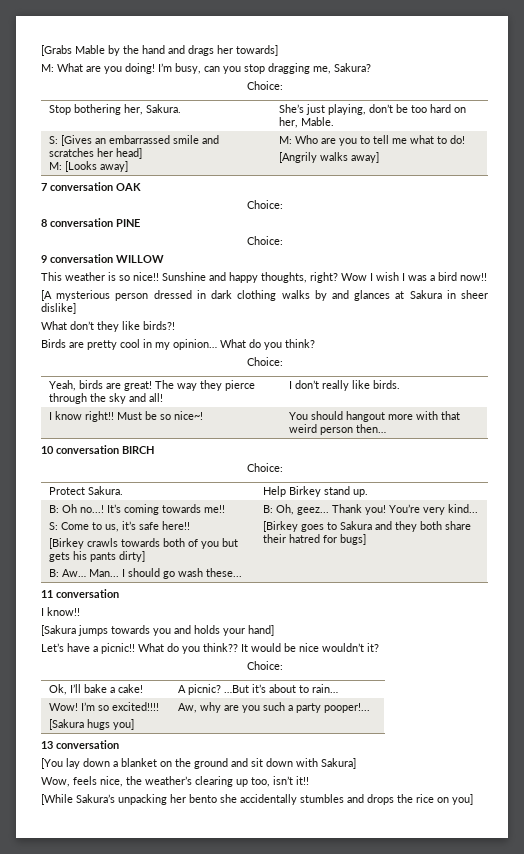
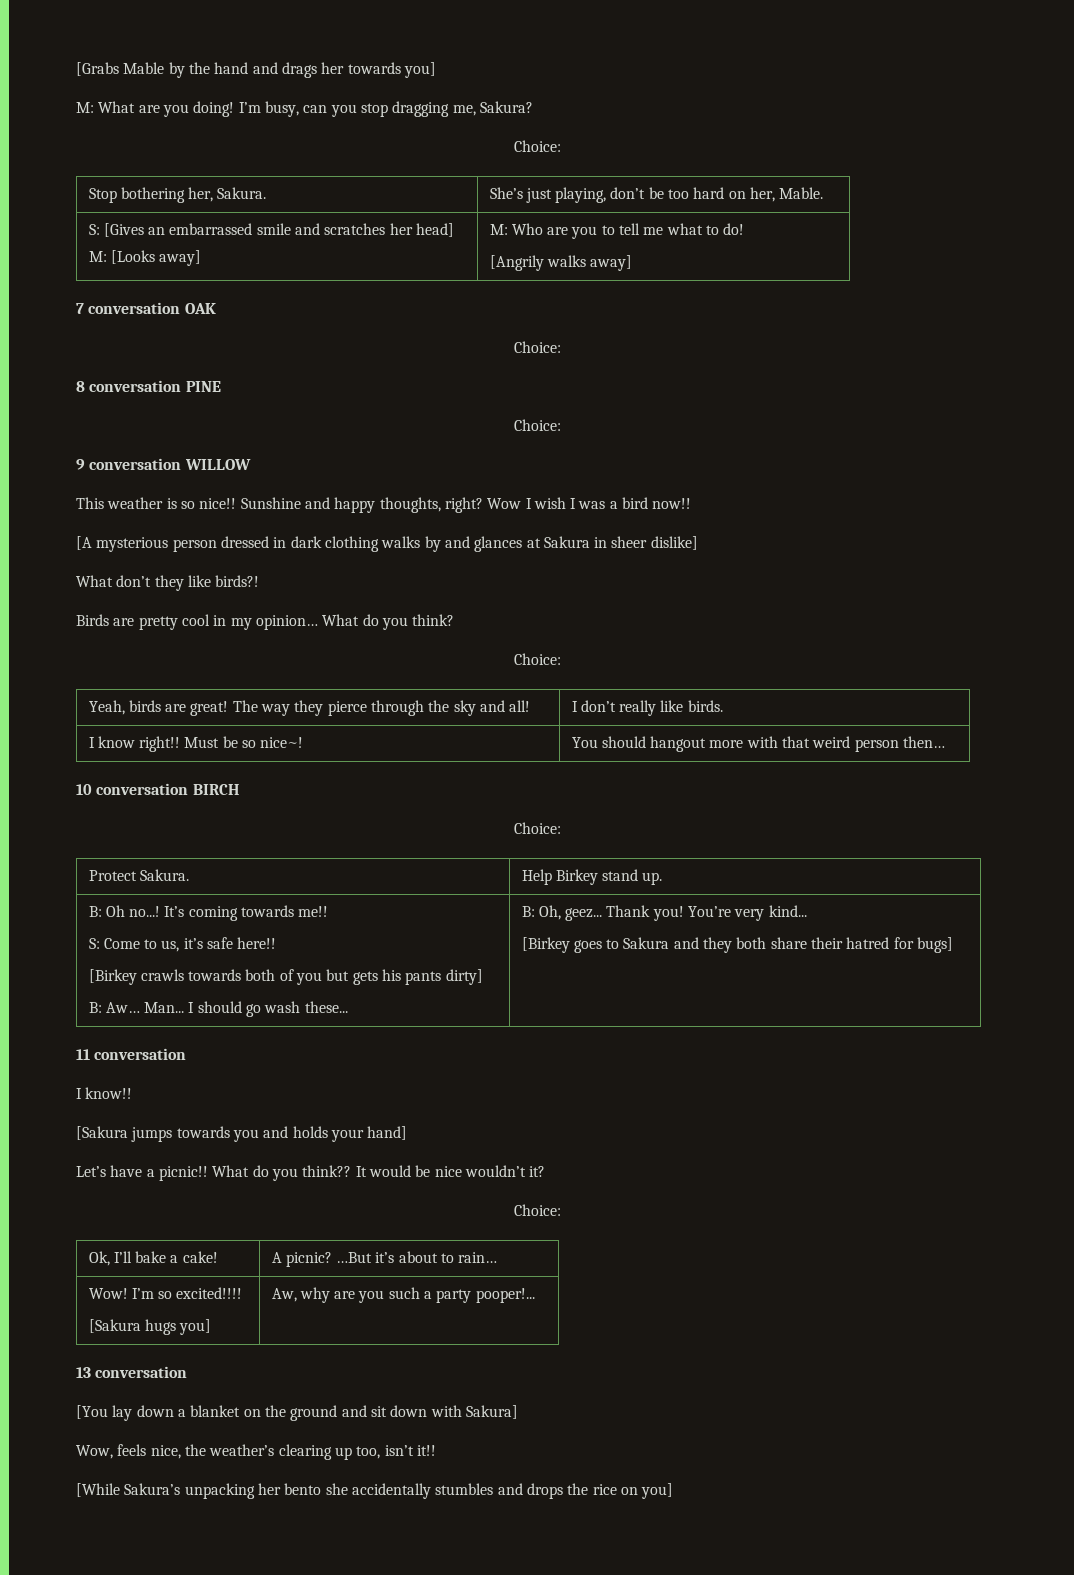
[236,45,278,56] towards] -> [347,62,436,78] towards you]

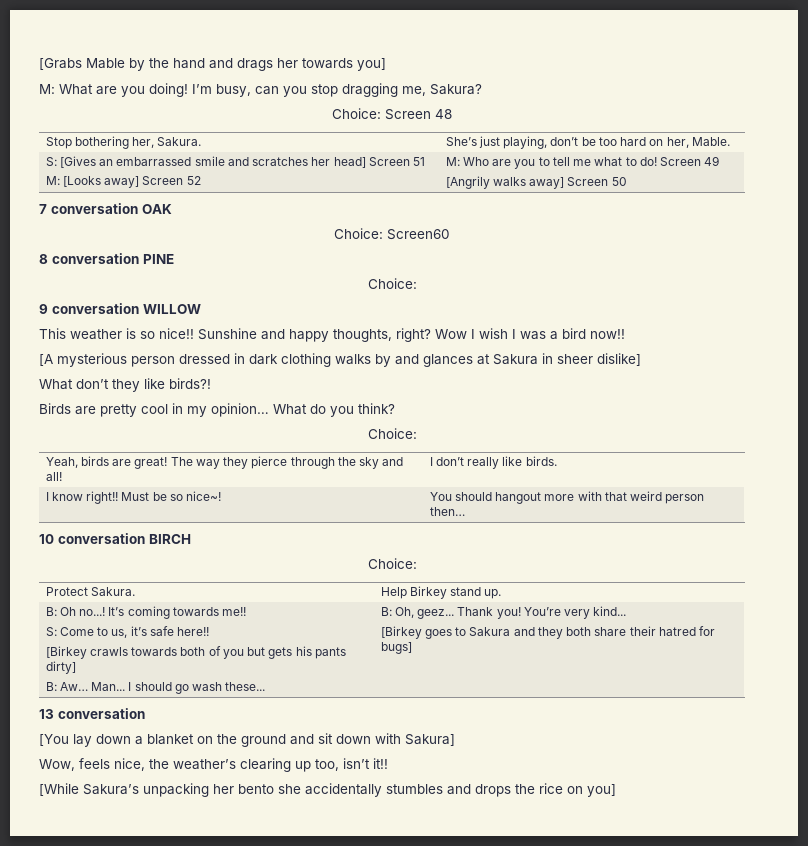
(561, 146) none -> [385,109,452,120] Screen 48
(455, 230) none -> [368,157,425,166] Screen 51
(202, 258) none -> [142,176,201,185] Screen 52
(745, 229) none -> [659,156,720,166] Screen 49
(633, 263) none -> [567,177,627,186] Screen 50
(561, 347) none -> [387,229,450,240] Screen60
[76,1048,187,1060] [76,1087,133,1099] [76,1126,408,1142] [76,1165,546,1181] [513,1204,561,1216] [88,1251,218,1266] [271,1251,498,1267] [88,1287,243,1299] [88,1319,212,1335] [271,1287,535,1303] // 11 conversation // I know!! // [Sakura jumps towards you and holds your hand] // Let’s have a picnic!! What do you think?? It would be nice wouldn’t it? // Choice: // Ok, I’ll bake a cake! | A picnic? …But it’s about to rain… // Wow! I’m so excited!!!! // [Sakura hugs you] | Aw, why are you such a party pooper!... -> (412, 648) none

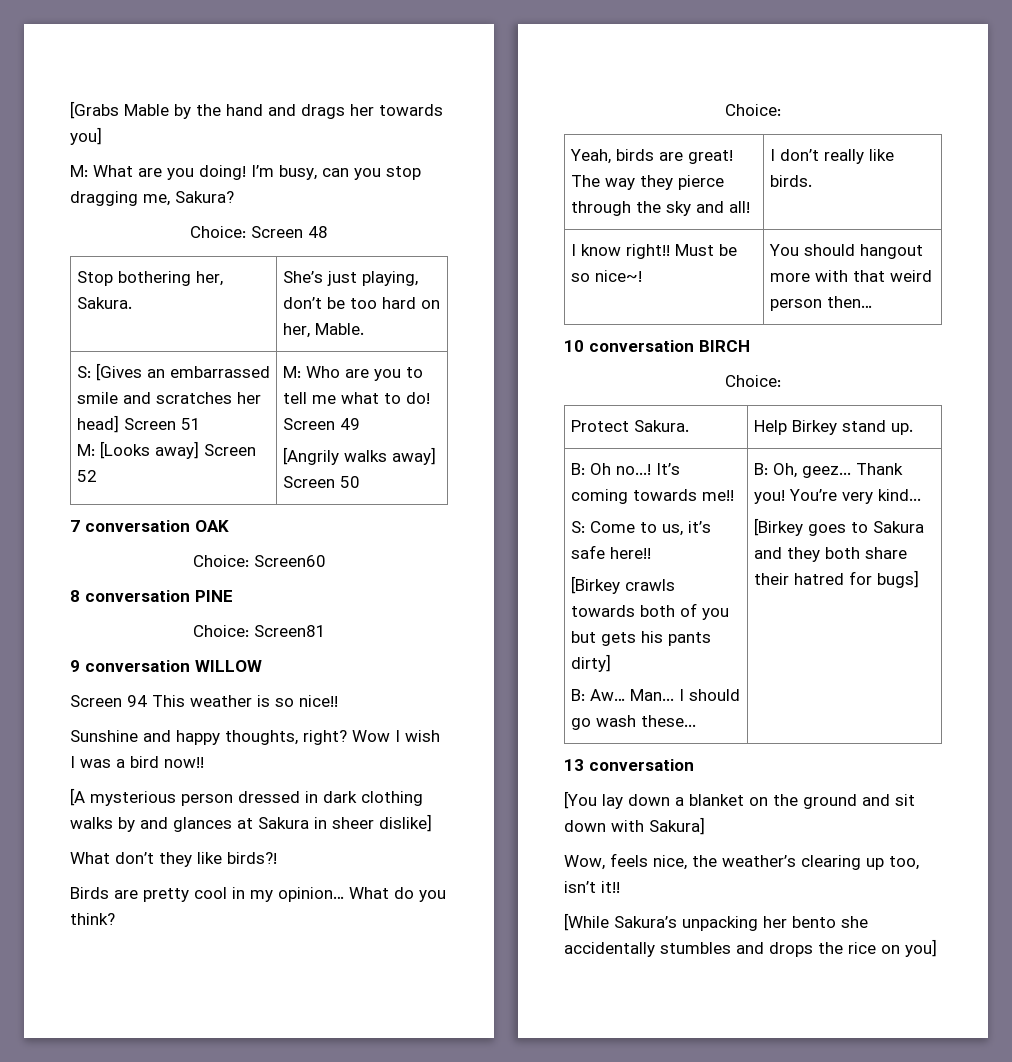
(417, 283) none -> [253,625,326,637] Screen81
(201, 309) none -> [70,695,147,707] Screen 94
(194, 333) none -> (338, 701) //

